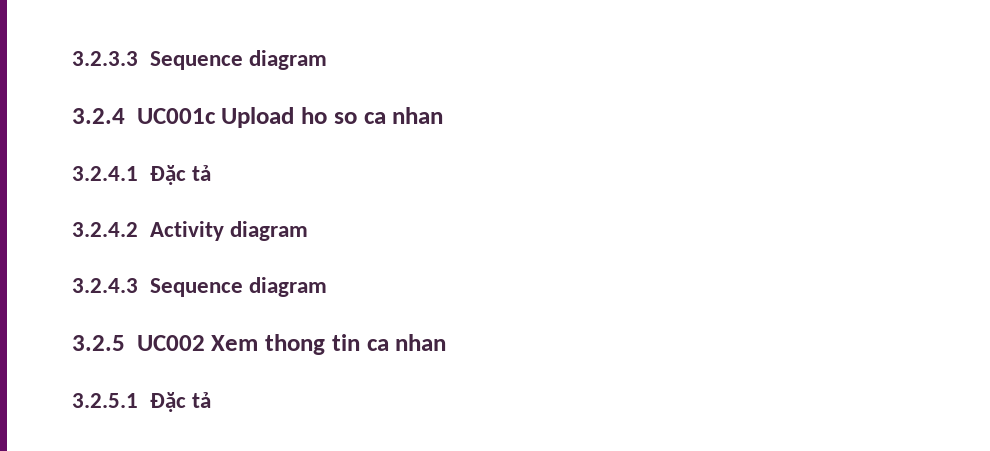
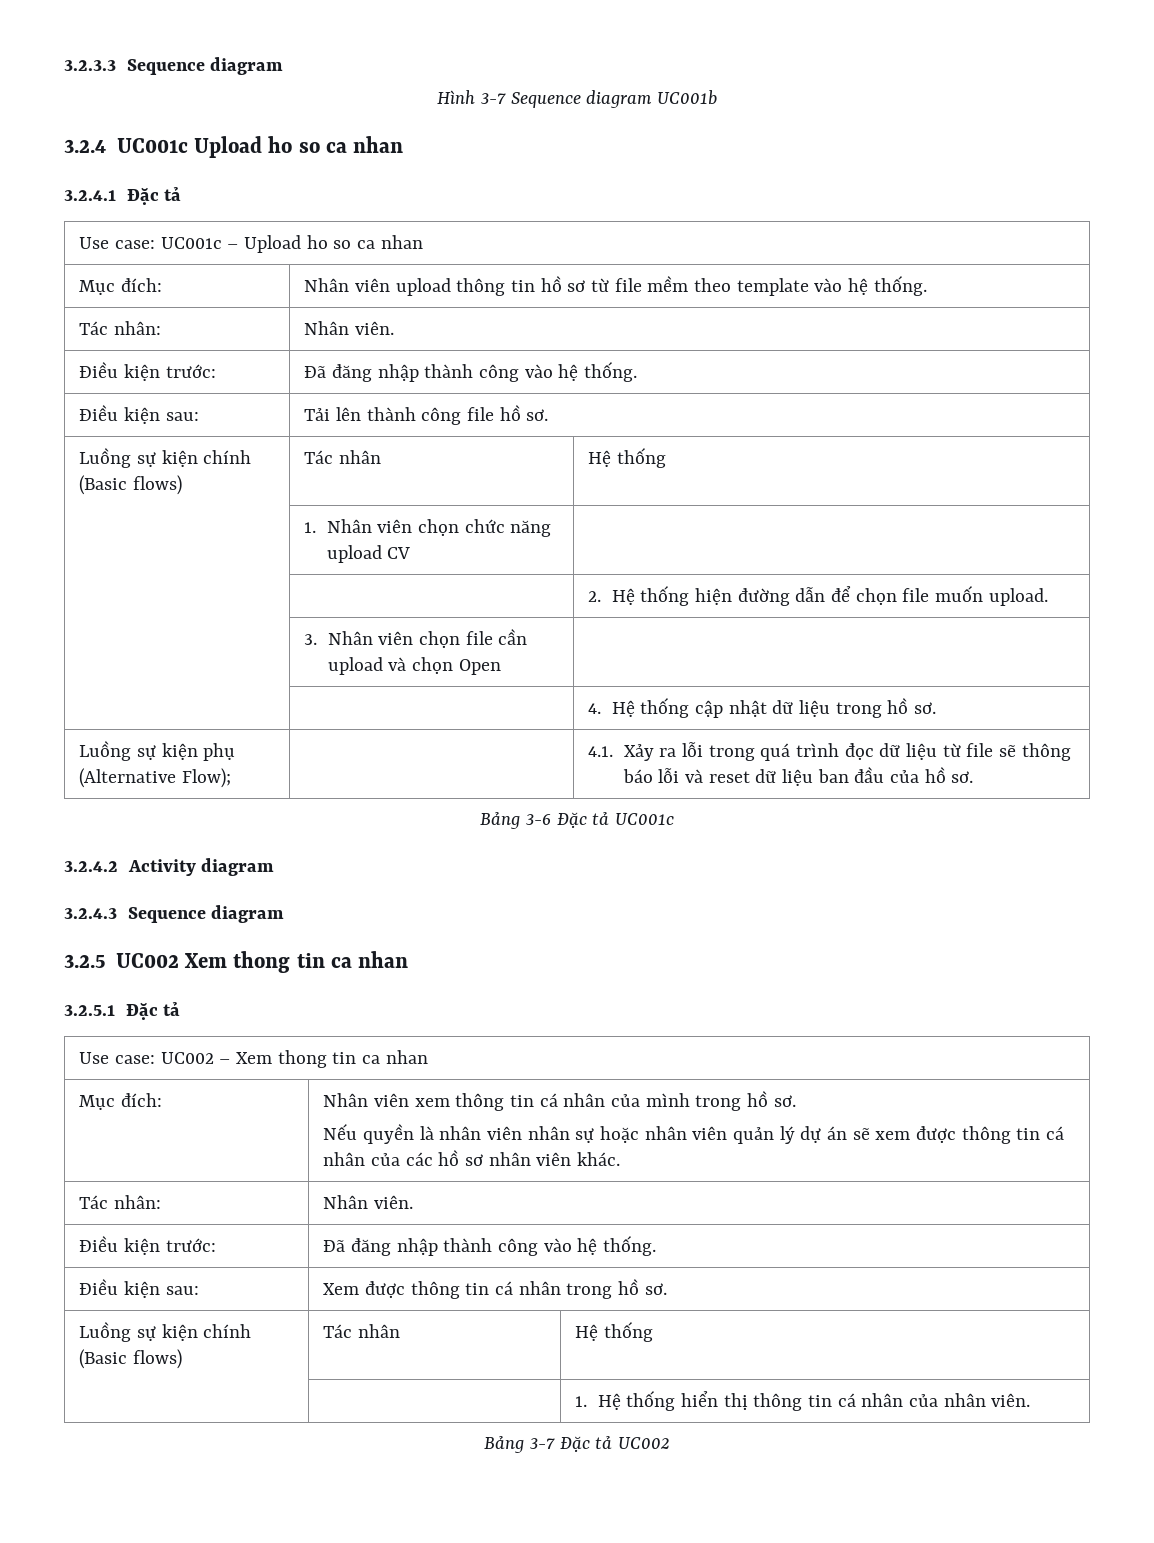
(327, 60) none -> [437,90,717,108] // Hình 3-7 Sequence diagram UC001b
(211, 173) none -> [79,235,423,253] [79,278,162,295] [304,276,927,296] [79,321,161,335] [304,321,394,335] [79,362,216,381] [304,362,637,382] [79,405,199,424] [304,405,549,425] [79,448,252,468] [79,475,182,495] [304,450,381,464] [588,448,666,468] [304,519,552,537] [326,545,411,563] [588,586,1048,606] [304,629,528,648] [327,657,501,675] [588,698,937,718] [79,741,236,761] [79,768,231,788] [588,742,1071,761] [622,767,974,786] [480,812,674,829] // Use case: UC001c – Upload ho so ca nhan // Mục đích: | Nhân viên upload thông tin hồ sơ từ file mềm theo template vào hệ thống. // Tác nhân: | Nhân viên. // Điều kiện trước: | Đã đăng nhập thành công vào hệ thống. // Điều kiện sau: | Tải lên thành công file hồ sơ. // Luồng sự kiện chính (Basic flows) | Tác nhân | Hệ thống // | 1. Nhân viên chọn chức năng upload CV | // | | 2. Hệ thống hiện đường dẫn để chọn file muốn upload. // | 3. Nhân viên chọn file cần upload và chọn Open | // | | 4. Hệ thống cập nhật dữ liệu trong hồ sơ. // Luồng sự kiện phụ (Alternative Flow); | | 4.1. Xảy ra lỗi trong quá trình đọc dữ liệu từ file sẽ thông báo lỗi và reset dữ liệu ban đầu của hồ sơ. // Bảng 3-6 Đặc tả UC001c
(211, 400) none -> [79,1050,428,1068] [79,1093,162,1110] [323,1091,796,1111] [323,1124,1064,1144] [323,1150,620,1166] [79,1195,161,1209] [323,1195,413,1209] [79,1236,216,1255] [323,1236,656,1256] [79,1279,199,1298] [323,1279,667,1299] [79,1322,252,1342] [79,1349,182,1369] [323,1324,400,1338] [575,1322,653,1342] [575,1391,1031,1411] [484,1436,670,1453] // Use case: UC002 – Xem thong tin ca nhan // Mục đích: | Nhân viên xem thông tin cá nhân của mình trong hồ sơ. // Nếu quyền là nhân viên nhân sự hoặc nhân viên quản lý dự án sẽ xem được thông tin cá nhân của các hồ sơ nhân viên khác. // Tác nhân: | Nhân viên. // Điều kiện trước: | Đã đăng nhập thành công vào hệ thống. // Điều kiện sau: | Xem được thông tin cá nhân trong hồ sơ. // Luồng sự kiện chính (Basic flows) | Tác nhân | Hệ thống // | | 1. Hệ thống hiển thị thông tin cá nhân của nhân viên. // Bảng 3-7 Đặc tả UC002

